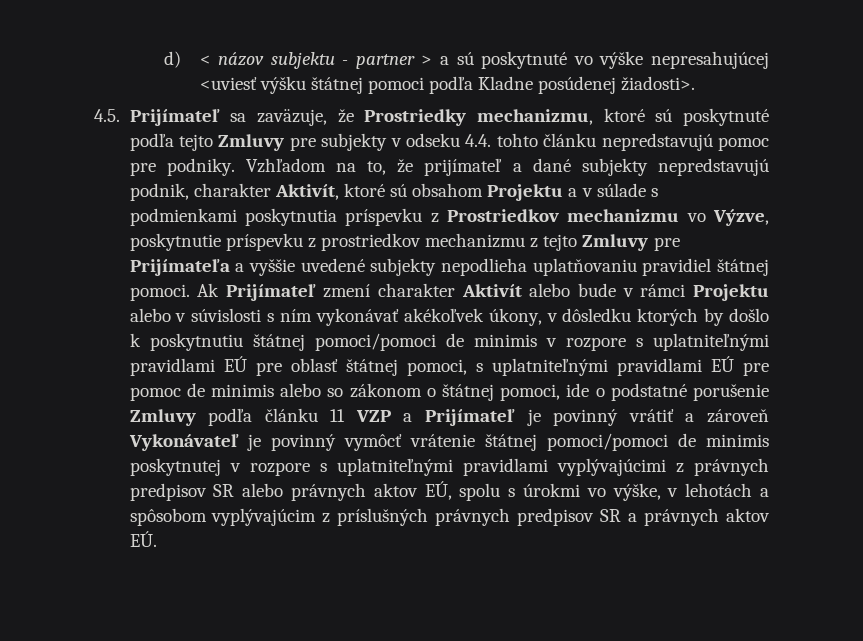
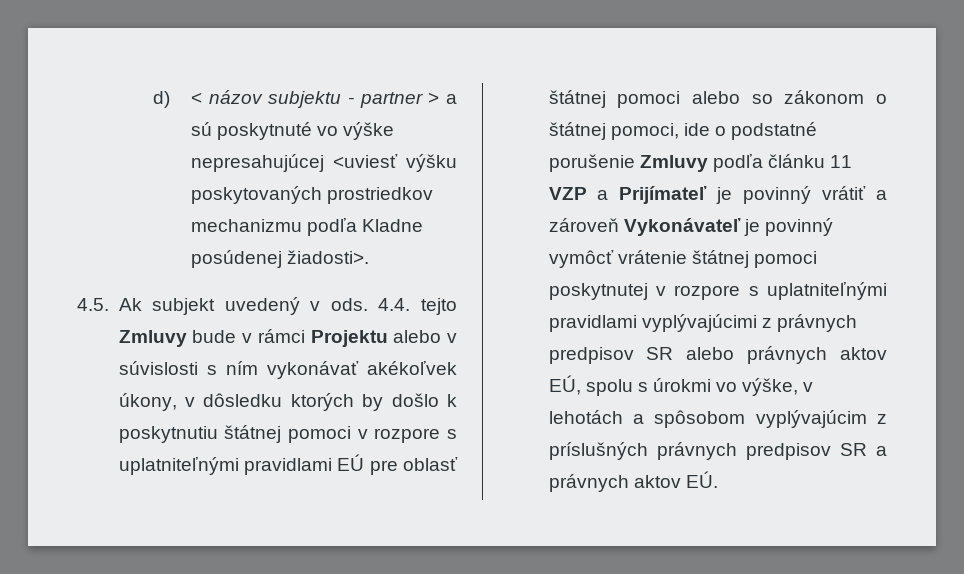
[310,77,424,94] štátnej pomoci -> [190,186,434,204] [190,219,302,232] poskytovaných prostriedkov mechanizmu
[129,108,769,126] [129,133,770,151] [129,158,769,176] [129,183,658,201] [129,208,770,226] [129,233,680,251] [129,258,769,276] [129,283,571,301] Prijímateľ sa zaväzuje, že Prostriedky mechanizmu, ktoré sú poskytnuté podľa tejto Zmluvy pre subjekty v odseku 4.4. tohto článku nepredstavujú pomoc pre podniky. Vzhľadom na to, že prijímateľ a dané subjekty nepredstavujú podnik, charakter Aktivít, ktoré sú obsahom Projektu a v súlade s podmienkami poskytnutia príspevku z Prostriedkov mechanizmu vo Výzve, poskytnutie príspevku z prostriedkov mechanizmu z tejto Zmluvy pre Prijímateľa a vyššie uvedené subjekty nepodlieha uplatňovaniu pravidiel štátnej pomoci. Ak Prijímateľ zmení charakter Aktivít alebo -> [118,297,457,315] [118,330,187,347] Ak subjekt uvedený v ods. 4.4. tejto Zmluvy
[314,333,537,351] pomoci/pomoci de minimis -> [287,426,351,443] pomoci
[406,356,769,376] [129,383,274,401] pomoci, s uplatniteľnými pravidlami EÚ pre pomoc de minimis -> [617,91,681,108] pomoci
[547,433,769,451] pomoci/pomoci de minimis -> [753,251,817,268] pomoci

